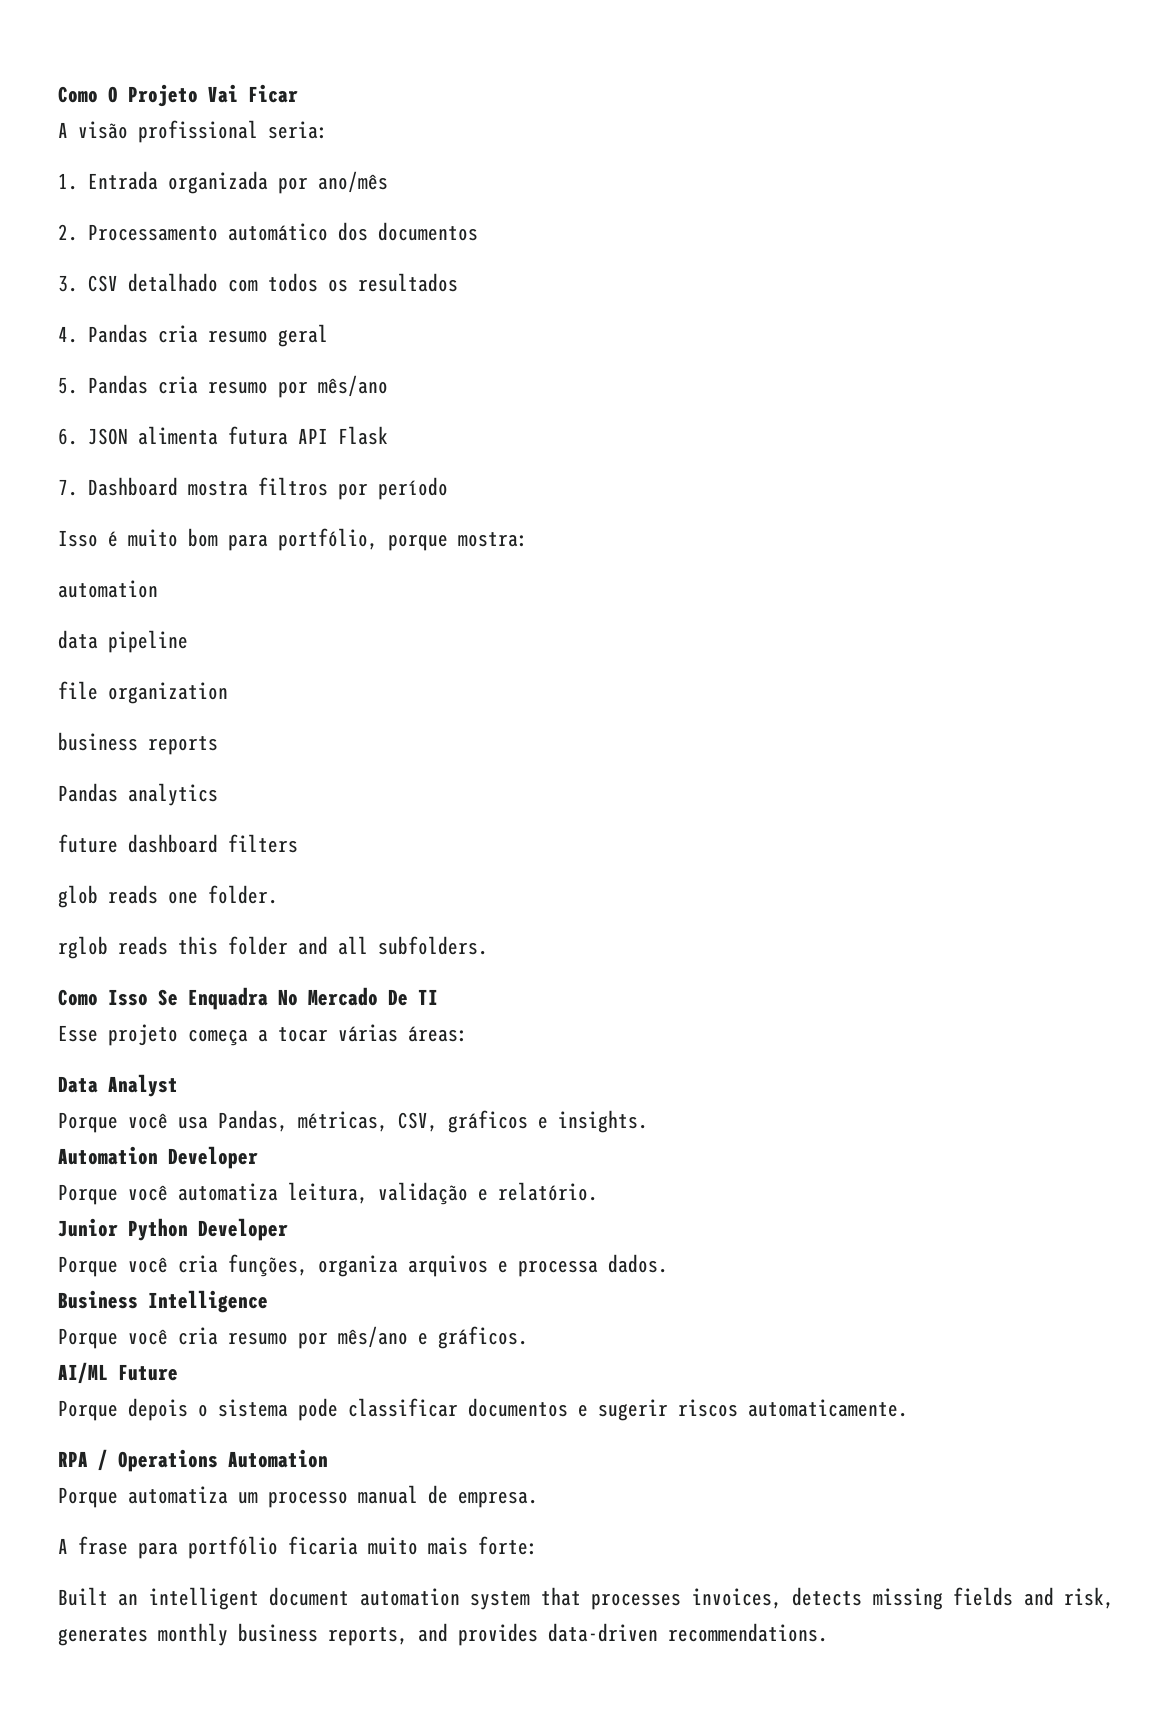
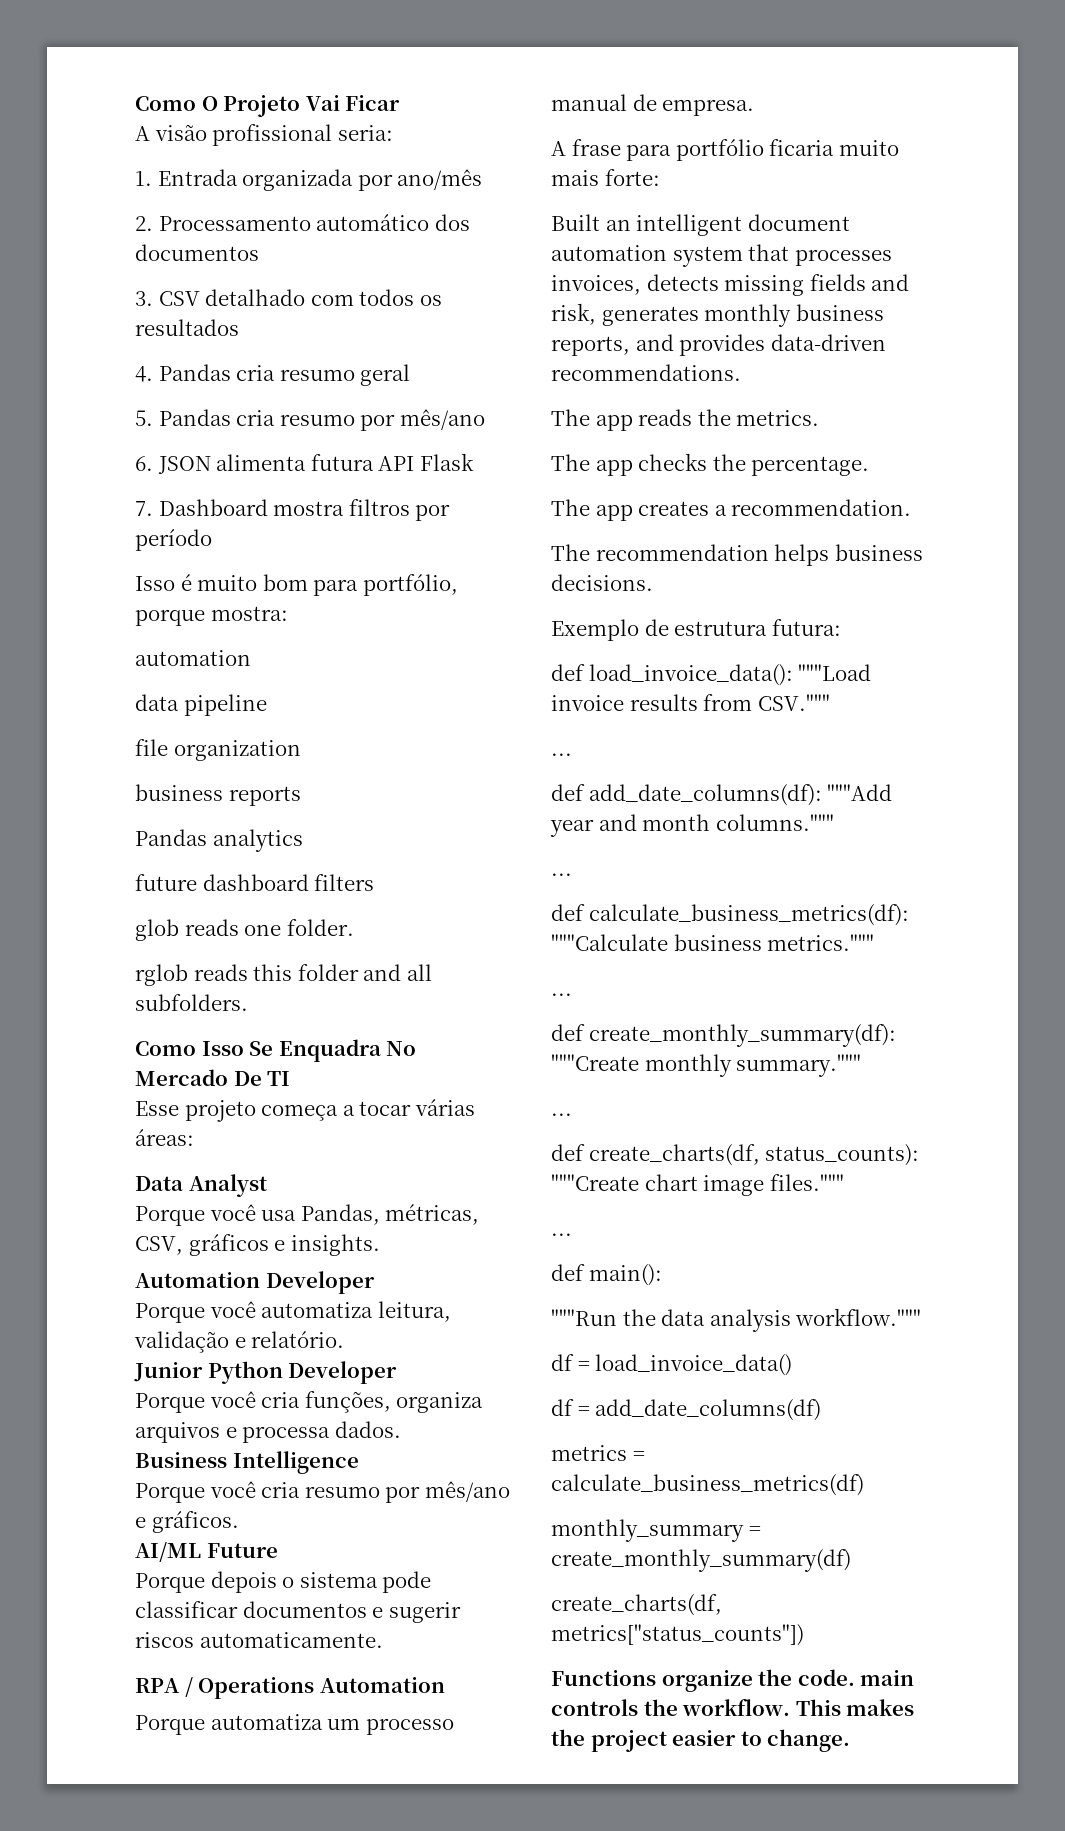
(828, 1632) none -> [551,409,820,431] [551,453,870,476] [551,499,912,521] [551,544,923,566] [551,574,653,591] [551,619,841,641] [551,664,872,686] [551,694,830,711] [551,753,572,756] [551,784,893,806] [550,814,834,837] [551,873,572,876] [551,904,909,926] [551,934,875,951] [551,993,572,996] [551,1024,896,1047] [551,1054,862,1077] [551,1113,572,1116] [551,1144,920,1166] [551,1174,844,1196] [551,1233,572,1236] [551,1264,662,1286] [551,1308,922,1332] [551,1354,793,1376] [551,1399,822,1421] [551,1445,645,1461] [551,1474,864,1496] [551,1519,761,1542] [551,1549,851,1572] [551,1594,722,1616] [551,1624,804,1646] [551,1669,915,1692] [551,1699,915,1716] [551,1729,851,1752] // The app reads the metrics. // The app checks the percentage. // The app creates a recommendation. // The recommendation helps business decisions. // Exemplo de estrutura futura: // def load_invoice_data(): """Load invoice results from CSV.""" // ... // def add_date_columns(df): """Add year and month columns.""" // ... // def calculate_business_metrics(df): """Calculate business metrics.""" // ... // def create_monthly_summary(df): """Create monthly summary.""" // ... // def create_charts(df, status_counts): """Create chart image files.""" // ... // def main(): // """Run the data analysis workflow.""" // df = load_invoice_data() // df = add_date_columns(df) // metrics = calculate_business_metrics(df) // monthly_summary = create_monthly_summary(df) // create_charts(df, metrics["status_counts"]) // Functions organize the code. main controls the workflow. This makes the project easier to change.

